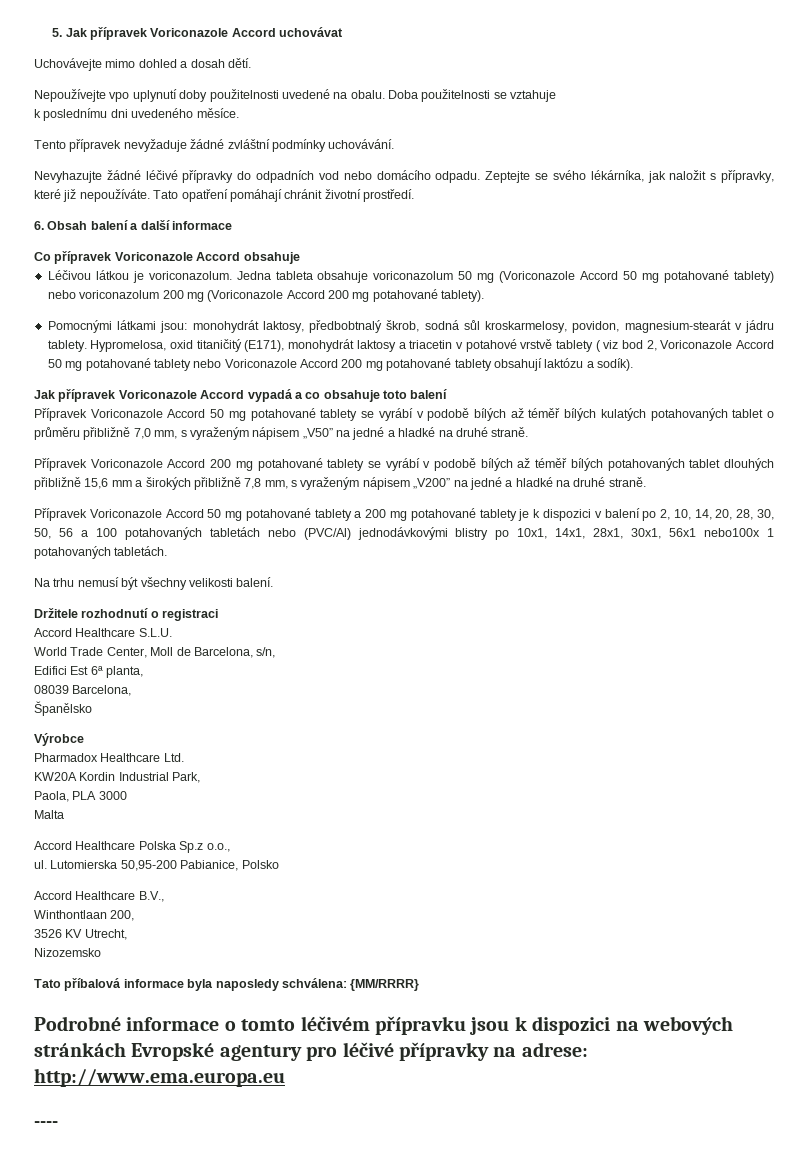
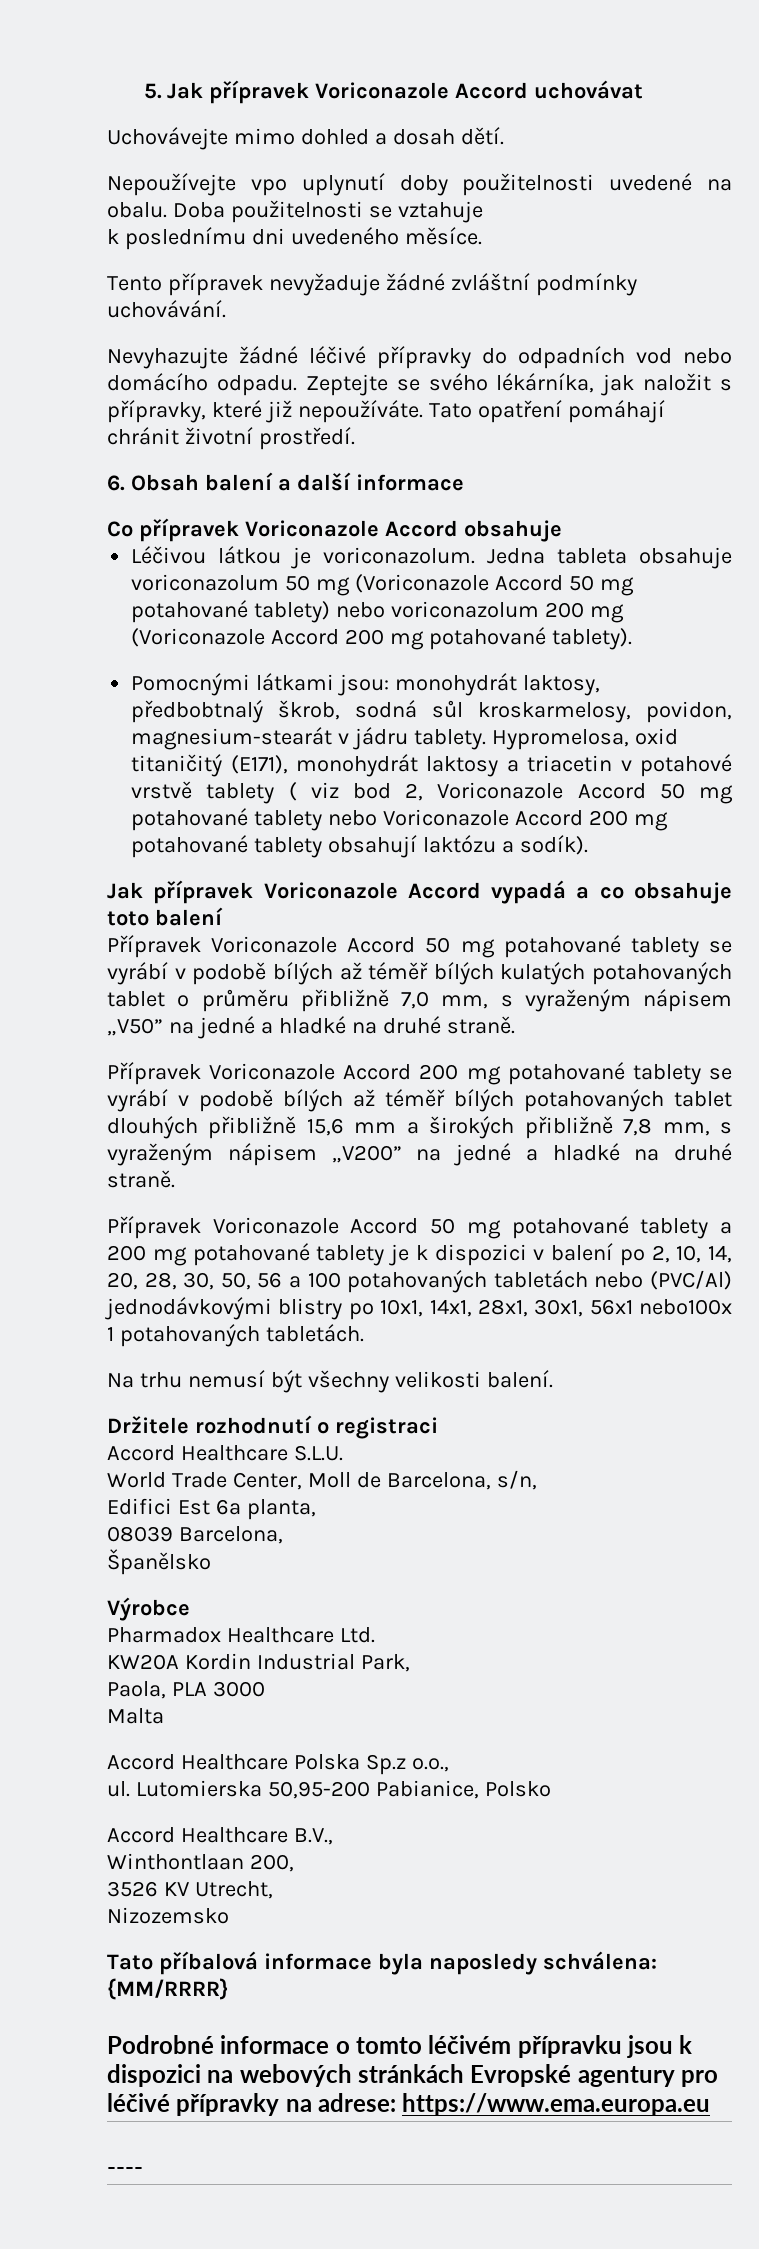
[34,1068,285,1087] http://www.ema.europa.eu -> [402,2093,711,2116] https://www.ema.europa.eu

